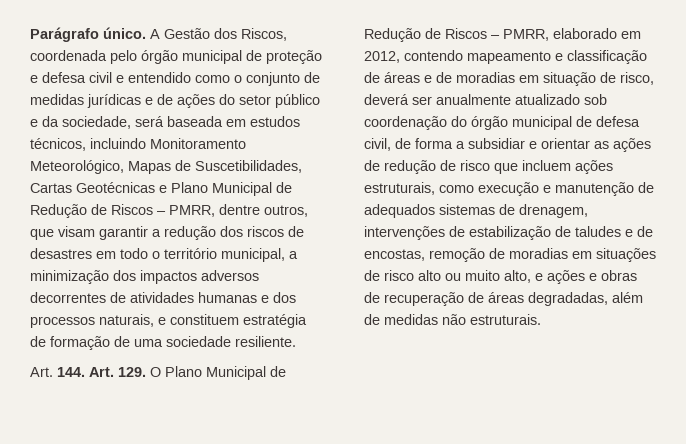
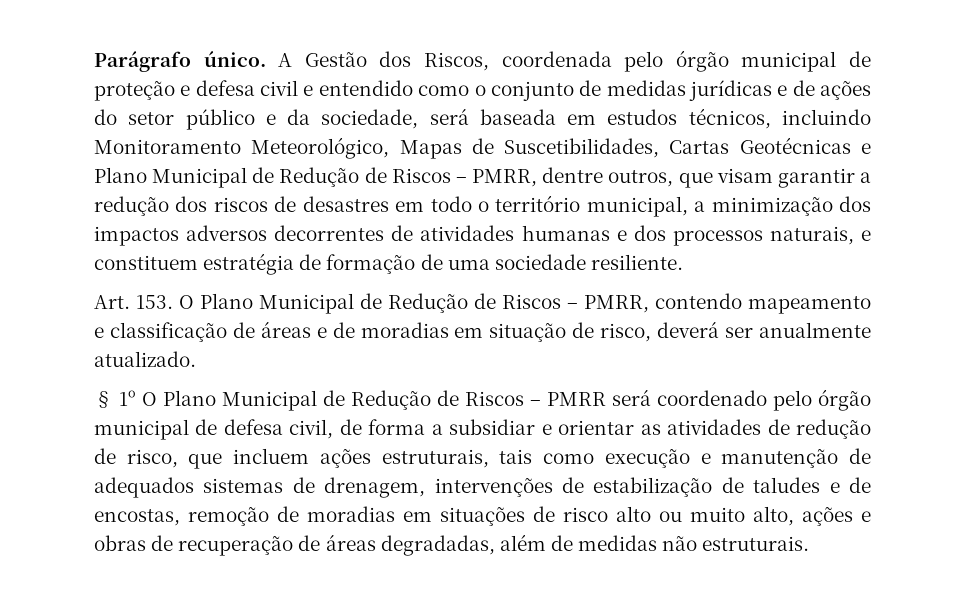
[57,367,146,377] 144. Art. 129. -> [136,295,173,309] 153.
[553,28,641,39] [364,51,400,63] elaborado em 2012, -> (649, 304) none
[515,94,607,105] [364,116,467,130] atualizado sob coordenação do -> [94,351,196,367] [94,389,812,411] atualizado. // § 1º O Plano Municipal de Redução de Riscos – PMRR será coordenado pelo
[613,138,651,152] ações -> [667,419,762,435] atividades
[460,160,490,171] risco -> [126,449,178,468] risco,
(435, 188) none -> [499,449,533,464] tais
[535,273,543,281] e -> (794, 516) none

